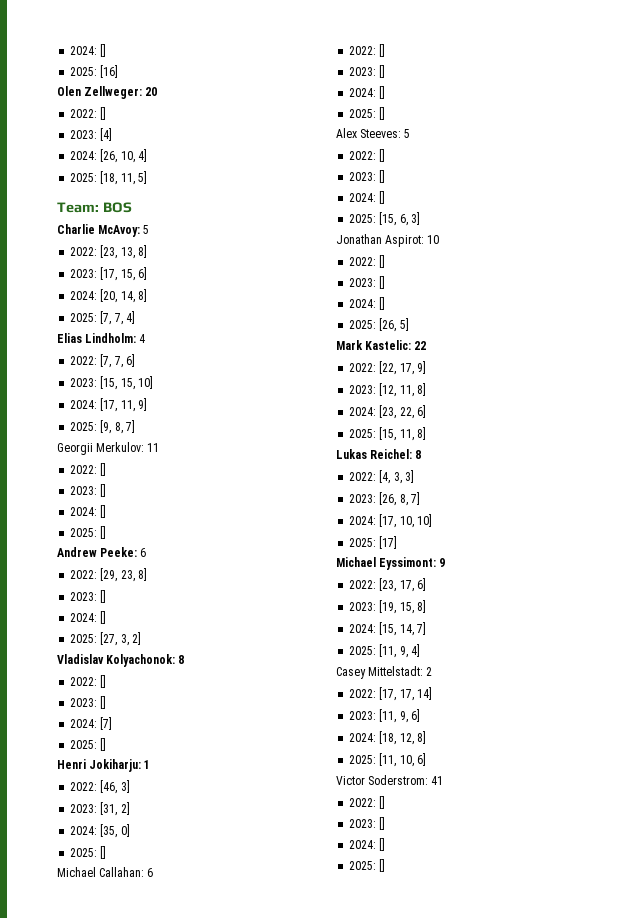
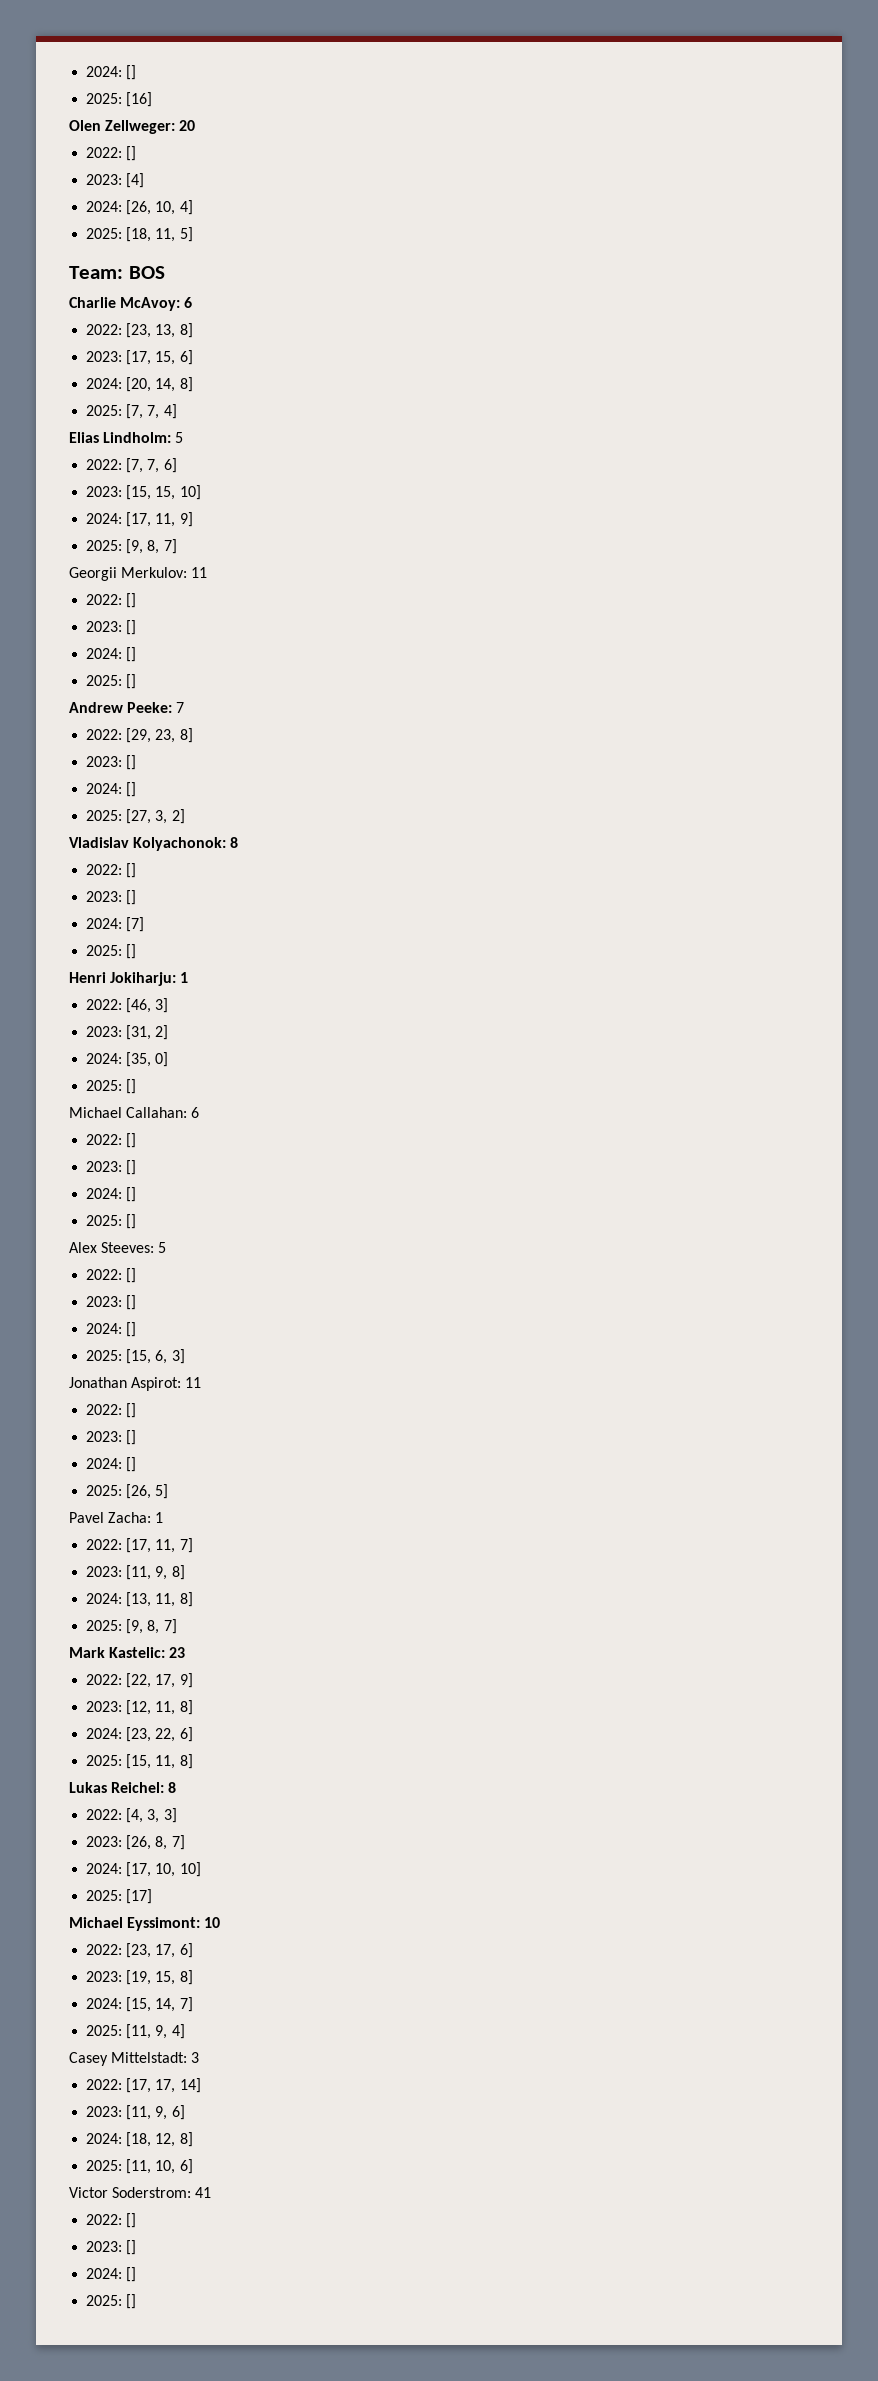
[143,225,150,234] 5 -> [184,297,193,308] 6
[139,334,146,343] 4 -> [175,432,184,443] 5
[140,548,147,557] 6 -> [176,702,185,713] 7
[427,235,440,244] 10 -> [185,1377,202,1388] 11
(409, 324) none -> [69,1512,164,1523] [86,1538,193,1553] [86,1565,185,1580] [86,1592,193,1607] [86,1619,177,1634] // Pavel Zacha: 1 // 2022: [17, 11, 7] // 2023: [11, 9, 8] // 2024: [13, 11, 8] // 2025: [9, 8, 7]
[414,341,427,350] 22 -> [169,1647,186,1658] 23
[439,558,446,567] 9 -> [204,1917,221,1928] 10
[426,667,433,676] 2 -> [191,2052,200,2063] 3

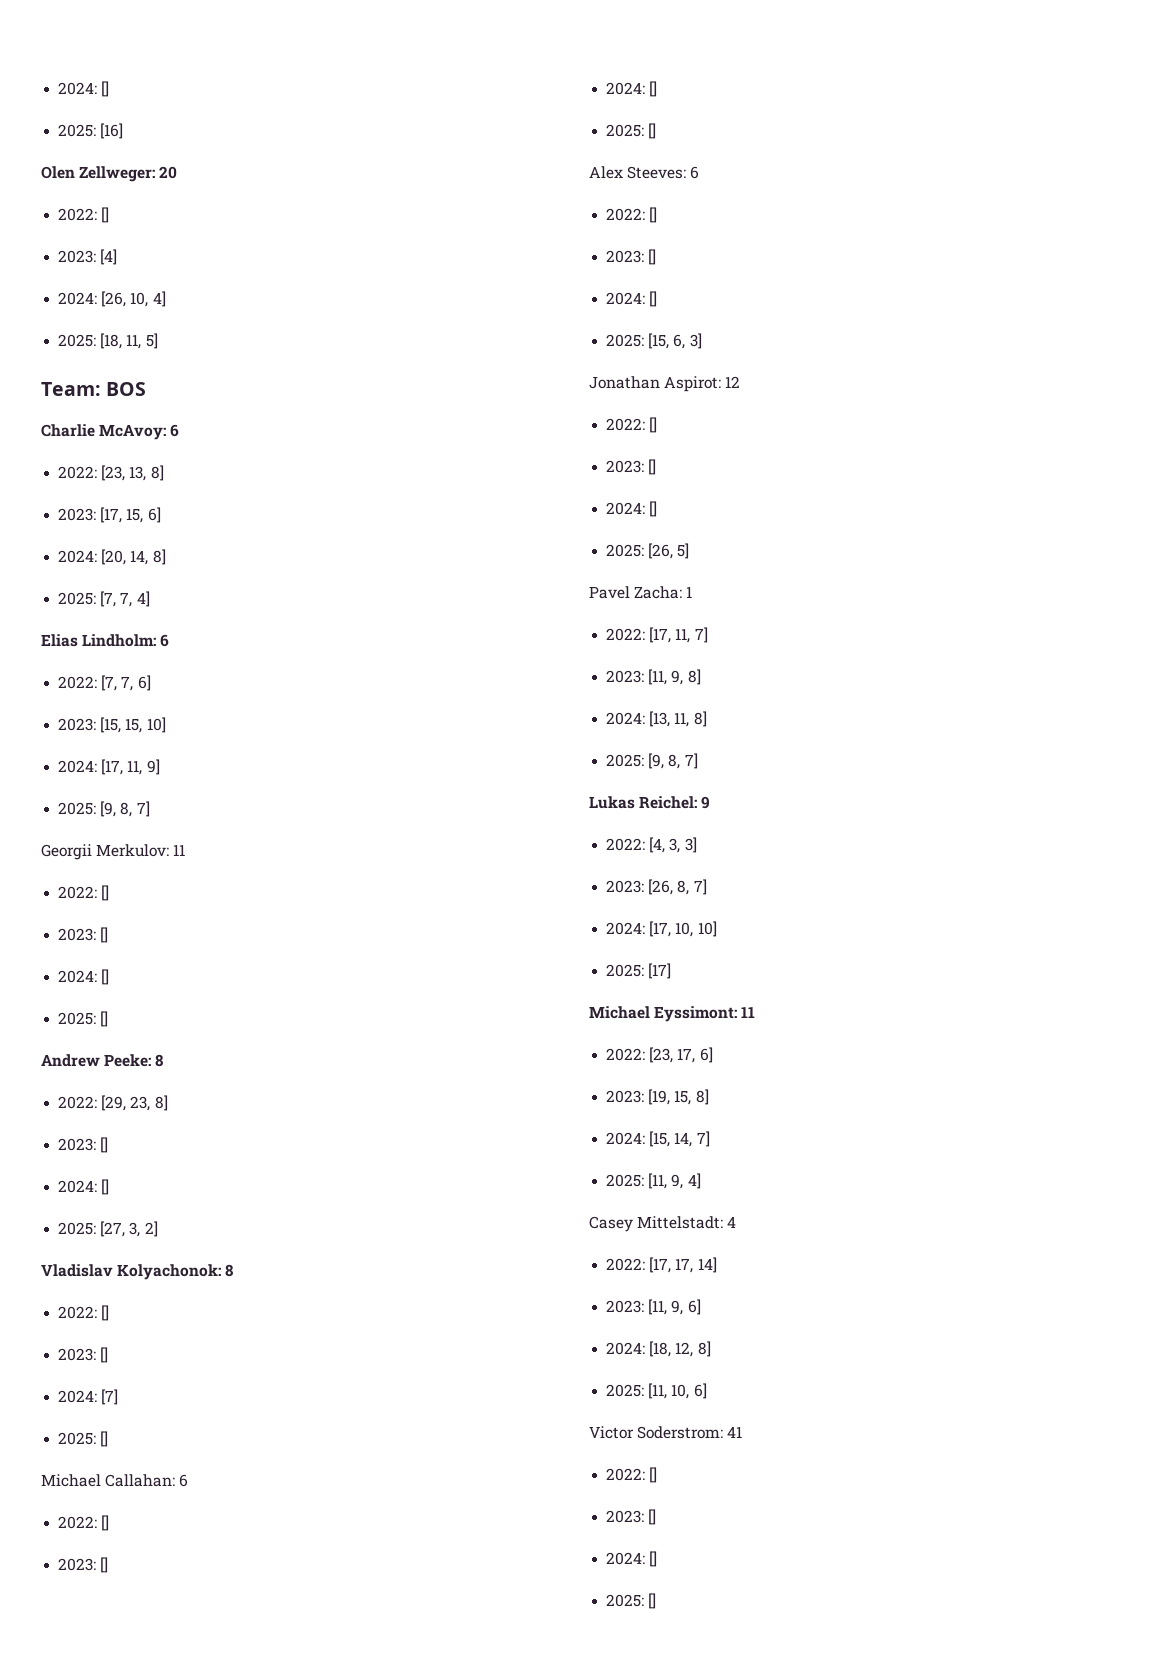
[175,432,184,443] 5 -> [160,634,170,647] 6
[176,702,185,713] 7 -> [155,1054,164,1067] 8
[69,972,189,986] [86,998,169,1013] [86,1025,169,1040] [86,1052,169,1067] [86,1079,137,1094] // Henri Jokiharju: 1 // 2022: [46, 3] // 2023: [31, 2] // 2024: [35, 0] // 2025: [] -> (109, 1439) none
[158,1242,167,1253] 5 -> [690,166,700,179] 6
[185,1377,202,1388] 11 -> [725,376,741,388] 12
[69,1647,186,1658] [86,1673,193,1688] [86,1700,193,1715] [86,1727,193,1742] [86,1754,193,1769] // Mark Kastelic: 23 // 2022: [22, 17, 9] // 2023: [12, 11, 8] // 2024: [23, 22, 6] // 2025: [15, 11, 8] -> (698, 761) none
[168,1782,177,1793] 8 -> [701,796,711,809] 9
[204,1917,221,1928] 10 -> [741,1006,756,1018] 11
[191,2052,200,2063] 3 -> [727,1216,737,1228] 4

